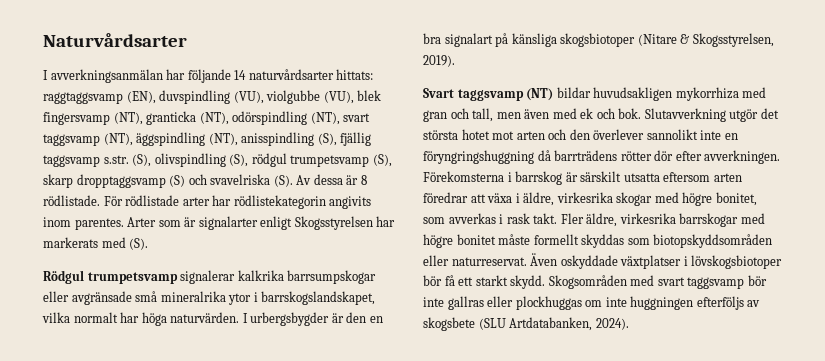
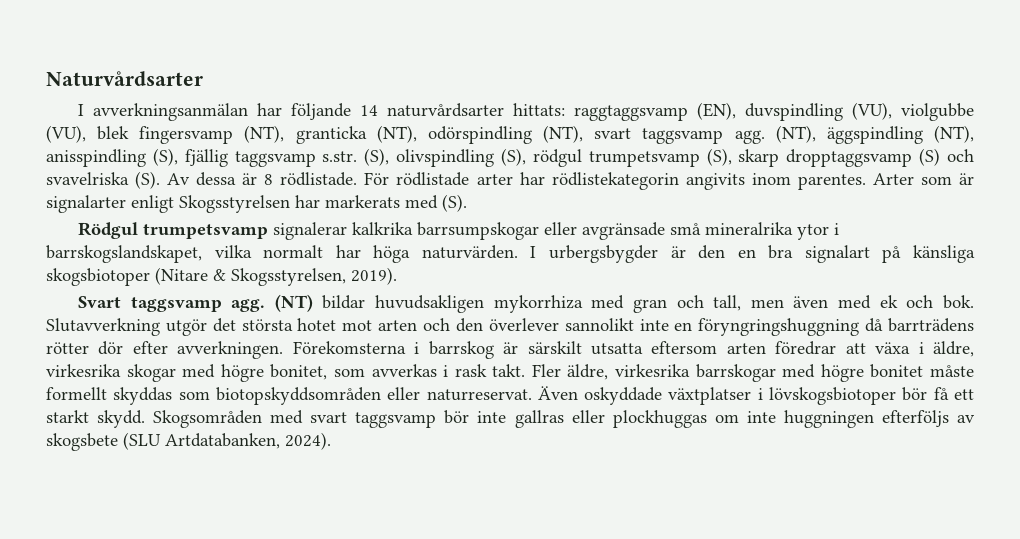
(100, 140) none -> [734,130,765,144] agg.
(524, 95) none -> [231,299,266,312] agg.

